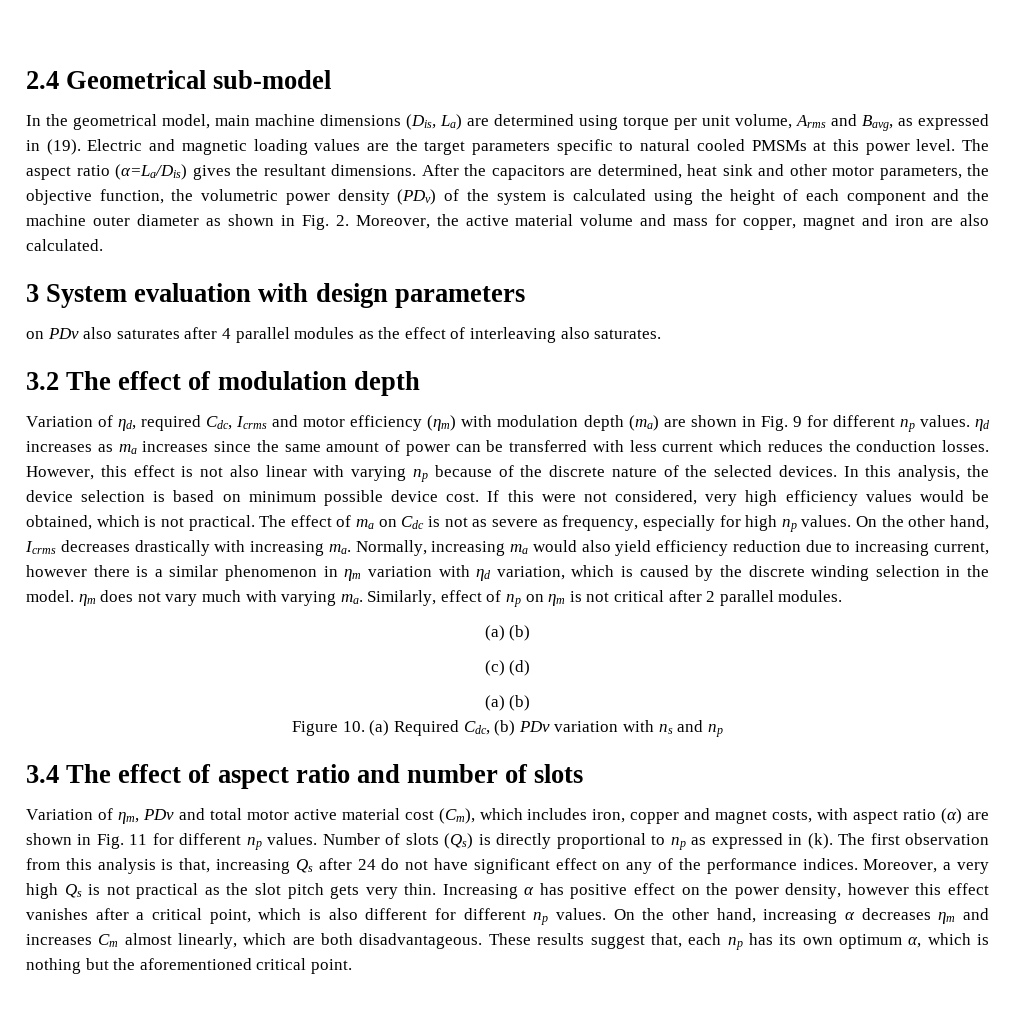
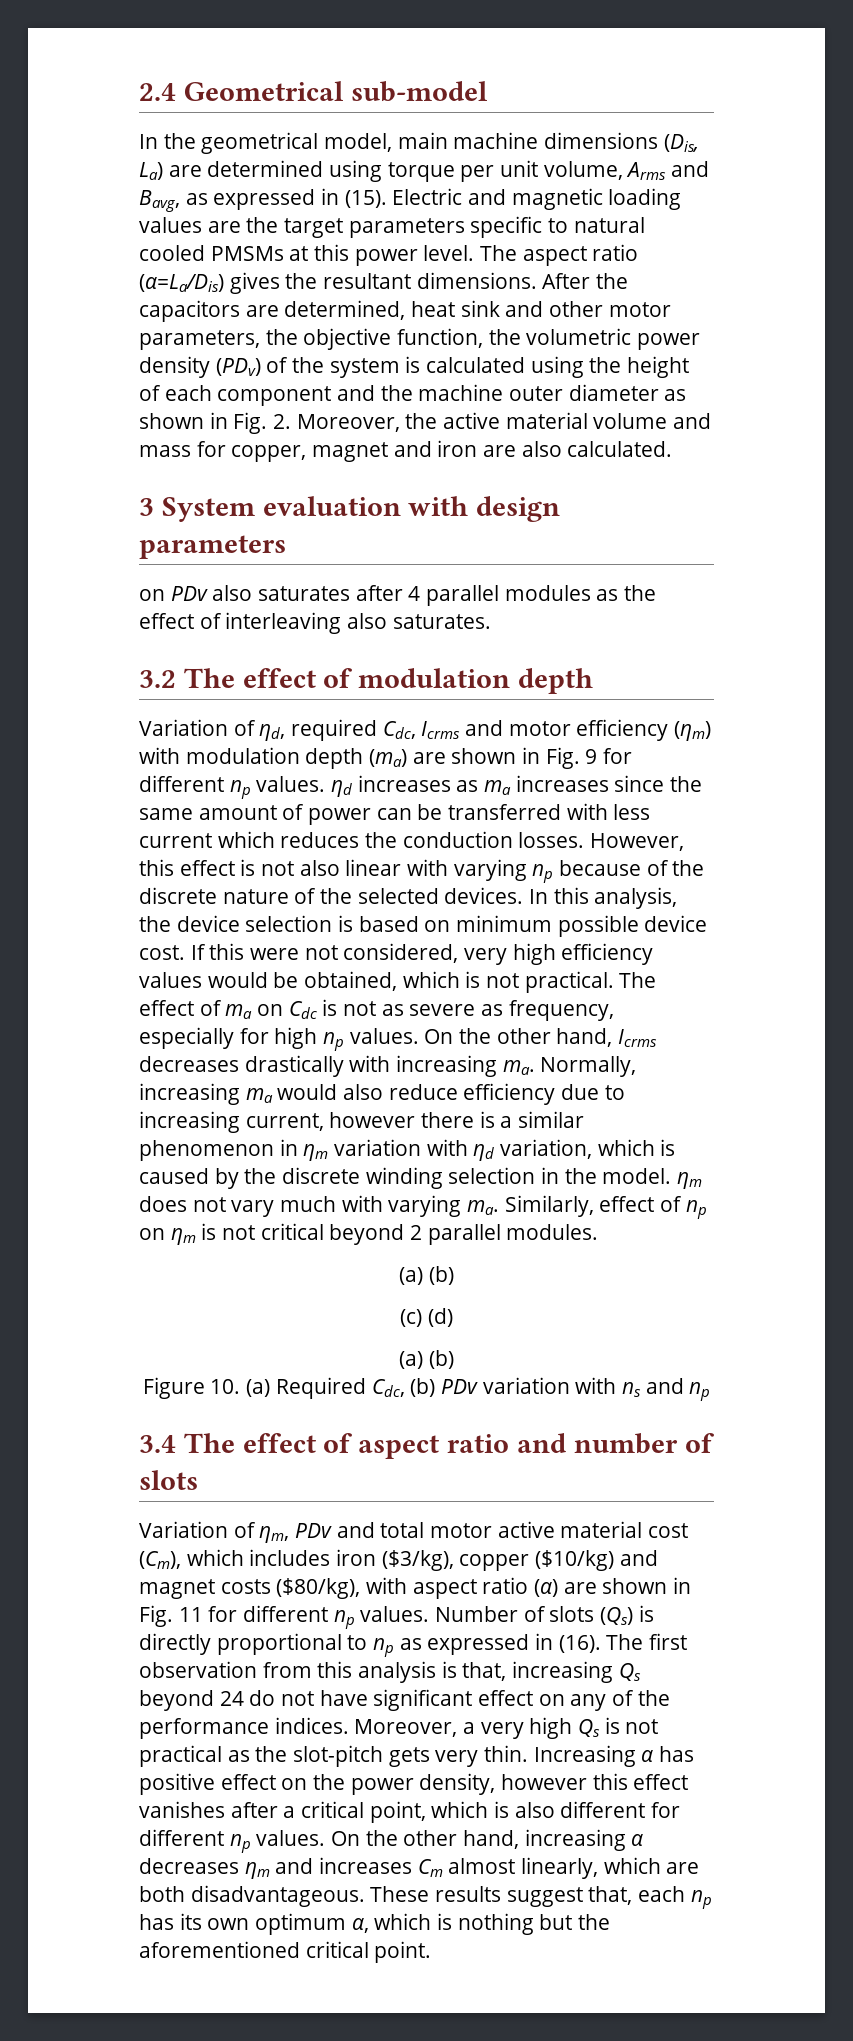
[46,139,81,155] (19). -> [344,190,387,208] (15).
[615,540,801,556] yield efficiency reduction -> [388,1083,556,1105] reduce efficiency
[668,590,702,602] after -> [329,1224,405,1245] beyond
[592,808,813,824] iron, copper and magnet costs, -> [336,1549,658,1571] [139,1578,361,1599] iron ($3/kg), copper ($10/kg) and magnet costs ($80/kg),
[807,833,833,849] (k). -> [558,1635,601,1653] (16).
[318,858,352,870] after -> [139,1690,214,1711] beyond
[254,883,324,899] slot pitch -> [293,1745,384,1767] slot-pitch

